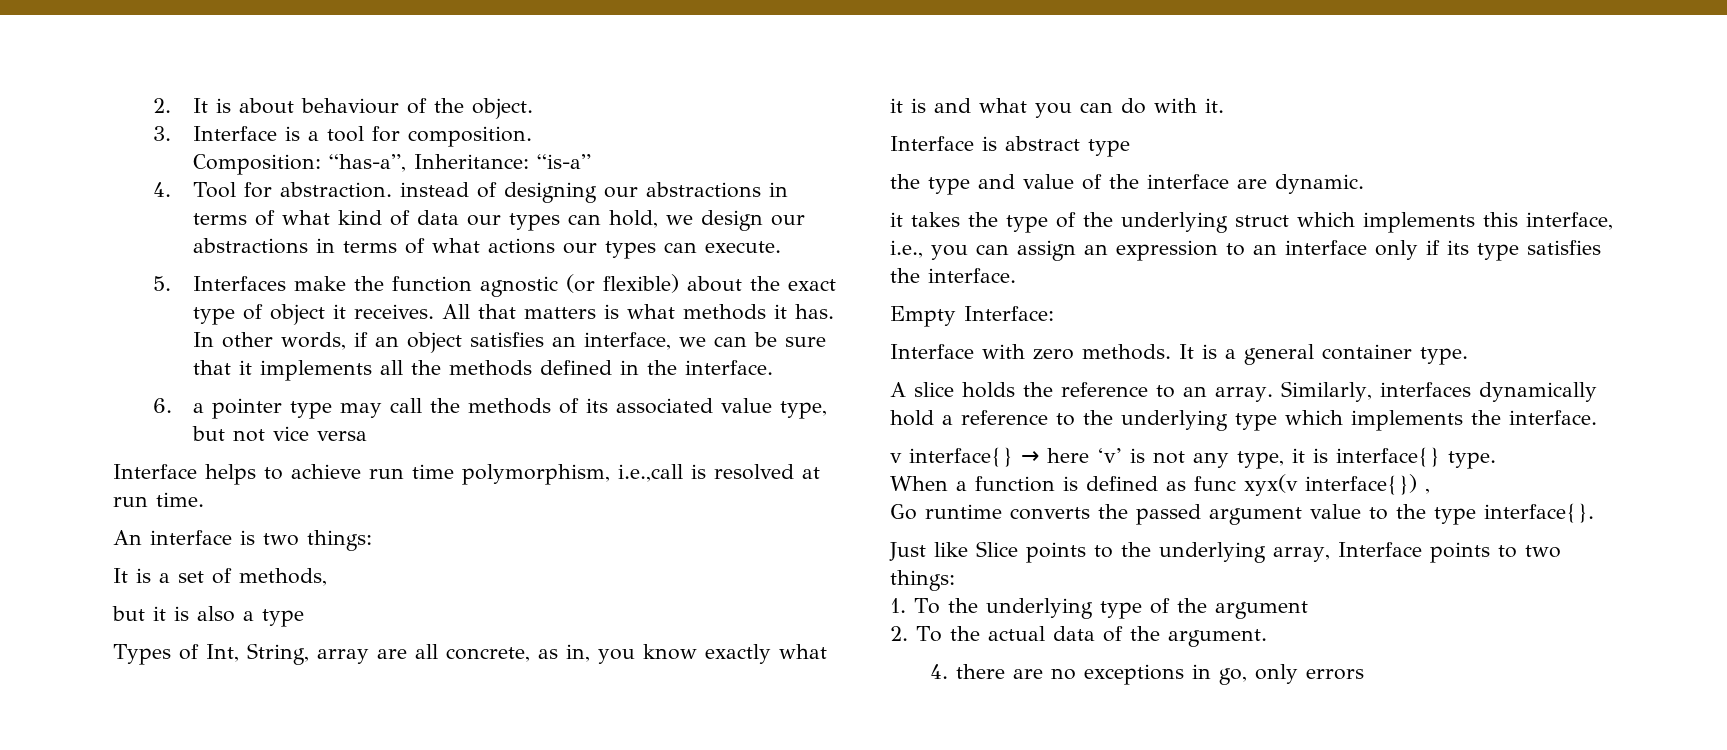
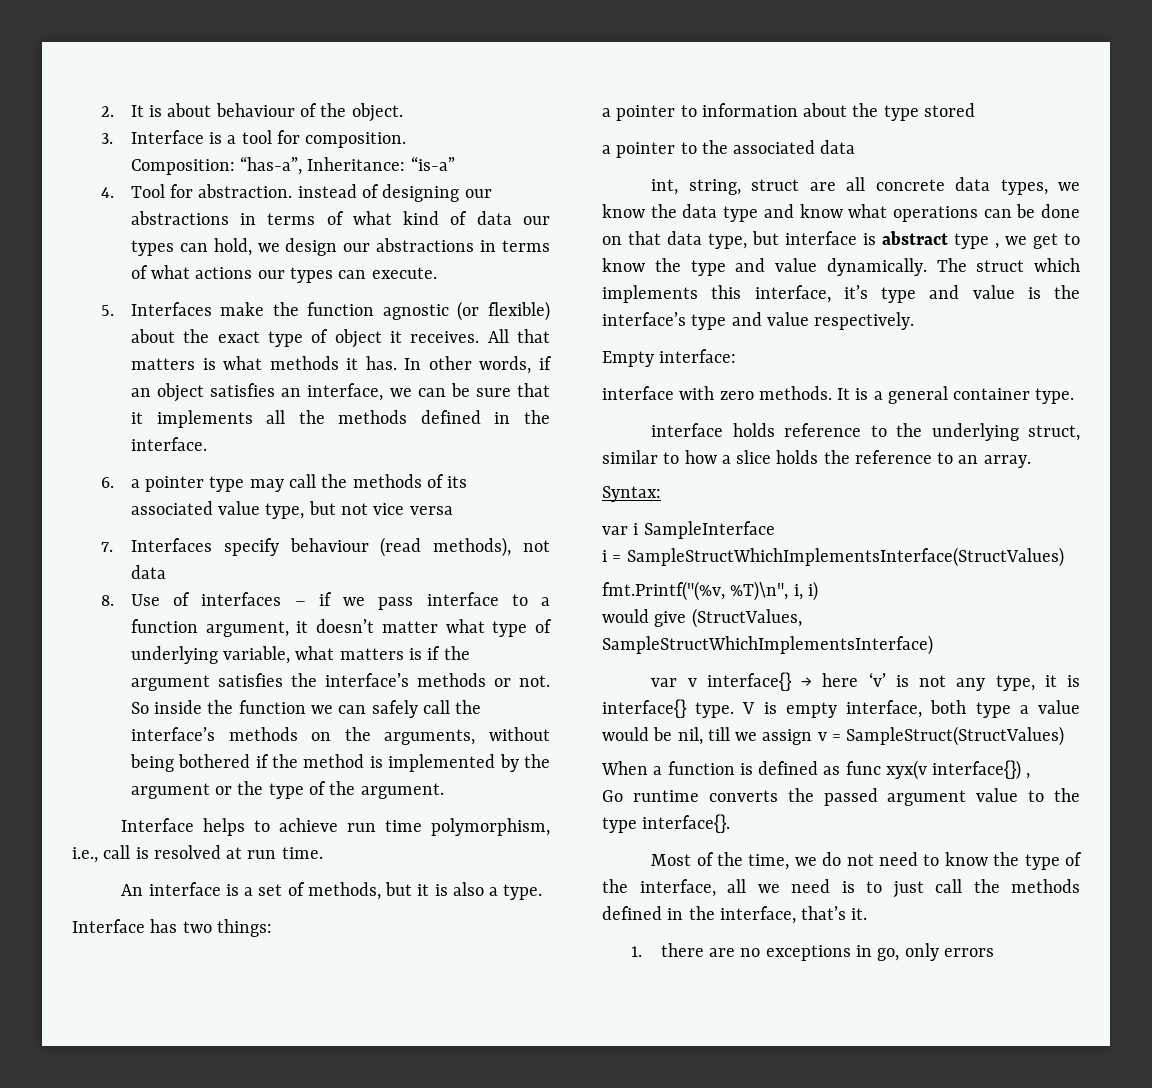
(367, 436) none -> [101,537,550,557] [130,565,166,579] [101,592,550,610] [130,619,552,637] [130,646,470,664] [130,673,550,691] [130,700,482,718] [130,727,550,745] [129,754,551,772] [130,781,444,799] // 7. Interfaces specify behaviour (read methods), not data // 8. Use of interfaces – if we pass interface to a function argument, it doesn’t matter what type of underlying variable, what matters is if the argument satisfies the interface’s methods or not. So inside the function we can safely call the interface’s methods on the arguments, without being bothered if the method is implemented by the argument or the type of the argument.
[618,464,683,482] i.e.,call -> [72,845,131,863] i.e., call
[263,530,372,551] [113,568,151,583] two things: // It is -> (239, 890) none
(327, 577) // -> (381, 891) none
[262,609,304,627] [113,643,827,665] [890,98,1224,118] [890,136,1130,157] [890,174,1364,195] [890,212,1228,233] type // Types of Int, String, array are all concrete, as in, you know exactly what it is and what you can do with it. // Interface is abstract type // the type and value of the interface are dynamic. // it takes the type of the underlying -> [503,884,543,900] [72,919,272,937] [602,103,975,121] [602,140,856,158] [651,177,1080,195] [602,204,1080,222] [602,231,1080,249] [602,258,967,276] type. // Interface has two things: // a pointer to information about the type stored // a pointer to the associated data // int, string, struct are all concrete data types, we know the data type and know what operations can be done on that data type, but interface is abstract type , we get to know the type and value dynamically. The
[890,240,1601,261] [890,268,1016,283] i.e., you can assign an expression to an interface only if its type satisfies the interface. -> [843,285,1080,303] [602,312,915,330] it’s type and value is the interface’s type and value respectively.
[964,306,1054,321] [890,344,974,359] Interface: // Interface -> [659,349,737,363] [602,386,674,400] interface: // interface
[890,382,906,397] A -> [651,423,1080,441] [602,450,731,464] interface holds reference to the underlying struct, similar to how a
[1280,381,1597,402] [890,410,1597,431] Similarly, interfaces dynamically hold a reference to the underlying type which implements the interface. // -> [602,486,661,502] [602,521,775,539] [602,547,1064,567] [602,581,818,601] [602,608,802,628] [602,635,933,655] [651,678,678,687] // Syntax: // var i SampleInterface // i = SampleStructWhichImplementsInterface(StructValues) // fmt.Printf("(%v, %T)\n", i, i) // would give (StructValues, SampleStructWhichImplementsInterface) // var
(1496, 460) none -> [742,700,1080,718] [602,726,1065,746] V is empty interface, both type a value would be nil, till we assign v = SampleStruct(StructValues)
[889,541,1561,563] [890,570,955,591] [890,598,1308,619] [890,626,1267,647] [929,664,948,679] Just like Slice points to the underlying array, Interface points to two things: // 1. To the underlying type of the argument // 2. To the actual data of the argument. // 4. -> [651,852,1083,870] [602,879,1080,898] [602,906,868,924] [631,946,643,957] Most of the time, we do not need to know the type of the interface, all we need is to just call the methods defined in the interface, that’s it. // 1.

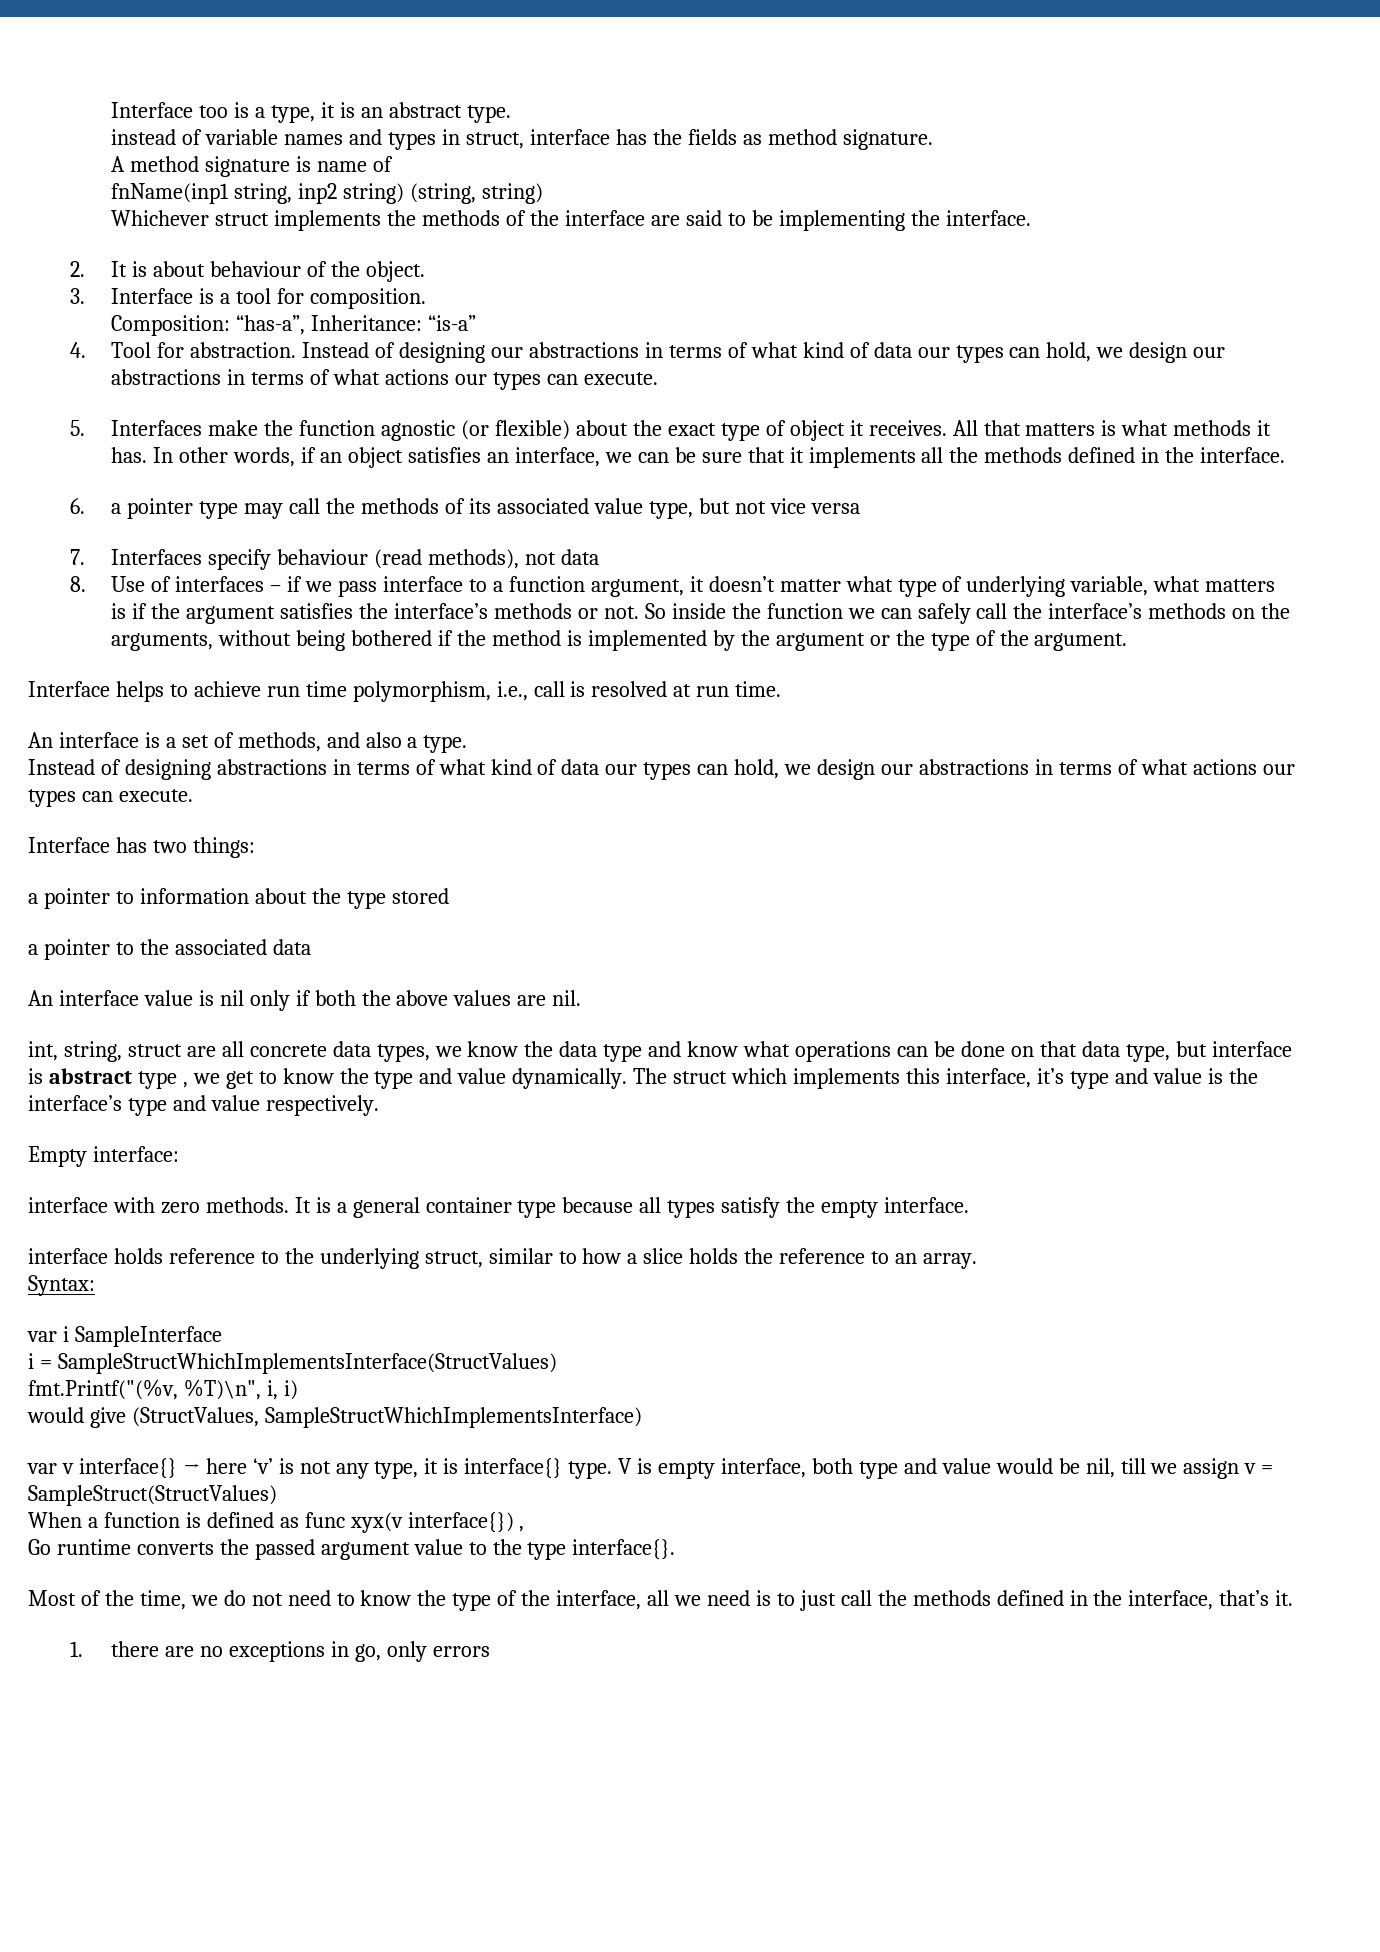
(101, 111) none -> [111,102,511,123] [111,129,933,150] [111,156,394,177] [111,183,544,204] [111,210,1031,231] Interface too is a type, it is an abstract type. // instead of variable names and types in struct, interface has the fields as method signature. // A method signature is name of // fnName(inp1 string, inp2 string) (string, string) // Whichever struct implements the methods of the interface are said to be implementing the interface. //
[297,184,357,198] instead -> [302,342,370,358] Instead
[385,882,448,896] but it is -> [326,732,360,748] and
(543, 892) none -> [28,759,1295,780] [28,789,193,807] // Instead of designing abstractions in terms of what kind of data our types can hold, we design our abstractions in terms of what actions our types can execute.
(856, 147) none -> [28,990,582,1011] // An interface value is nil only if both the above values are nil.
[1035,388,1075,404] type. -> [517,1197,970,1218] type because all types satisfy the empty interface.
[1019,705,1029,714] a -> [903,1458,937,1474] and

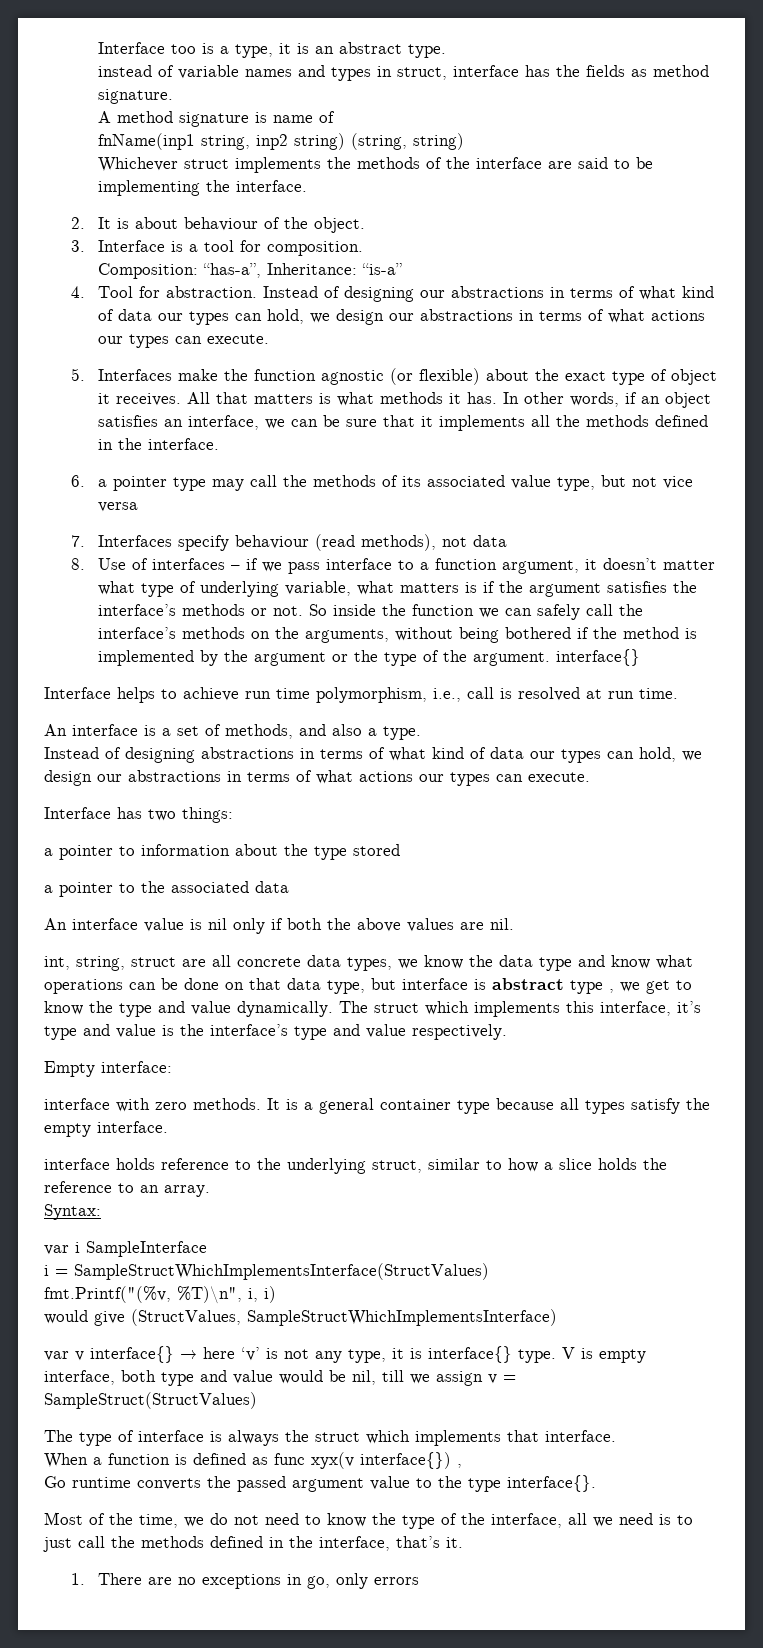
(1128, 642) none -> [555,649,640,666] interface{}
(277, 1495) none -> [44,1430,616,1446] // The type of interface is always the struct which implements that interface.
[111,1641,160,1657] there -> [97,1573,142,1585] There

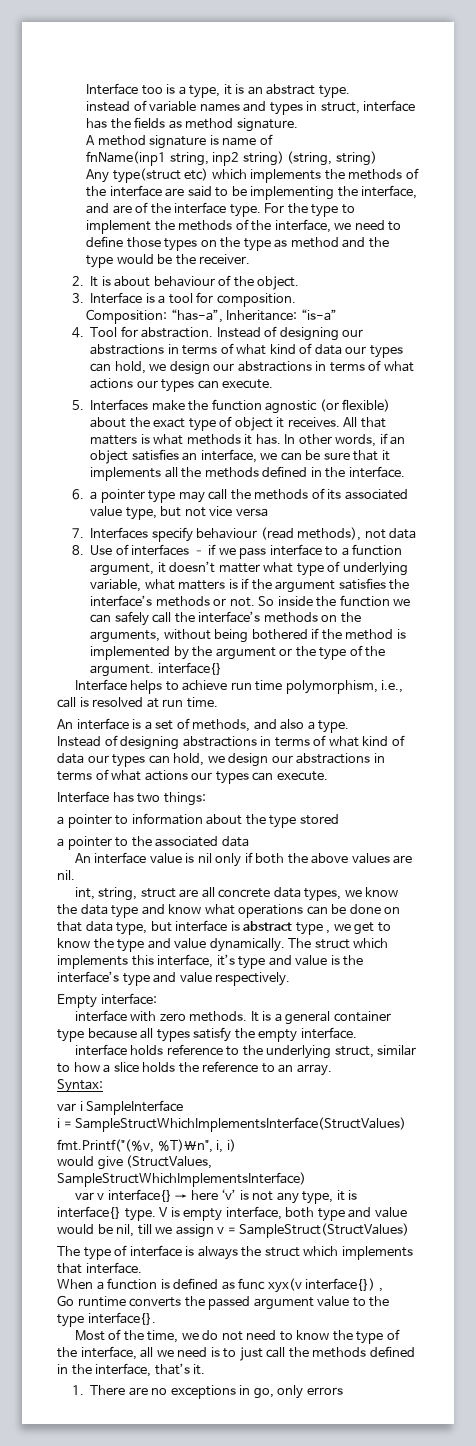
[97,157,229,172] Whichever struct -> [86,168,247,183] Any type(struct etc) which
[235,180,307,192] interface. -> [361,185,418,199] [86,202,355,217] [86,219,402,234] [86,236,389,251] [86,254,251,268] interface, and are of the interface type. For the type to implement the methods of the interface, we need to define those types on the type as method and the type would be the receiver.

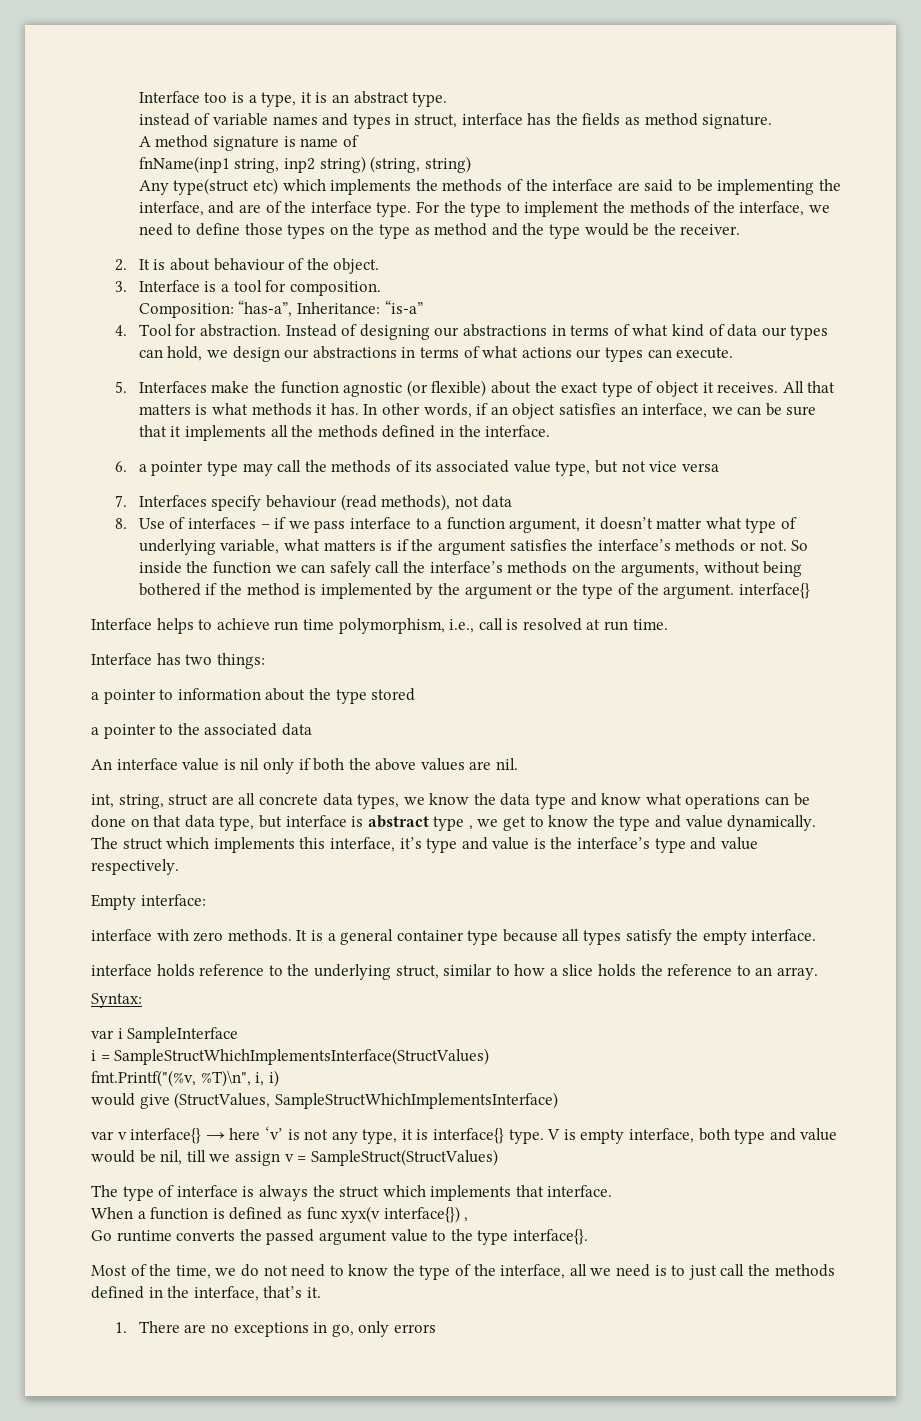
[57,718,350,733] [57,735,405,750] [57,753,385,767] [57,769,328,784] // An interface is a set of methods, and also a type. // Instead of designing abstractions in terms of what kind of data our types can hold, we design our abstractions in terms of what actions our types can execute. -> (668, 624) none

